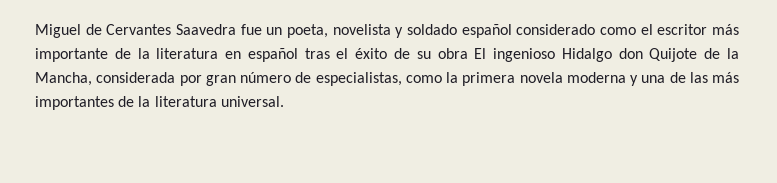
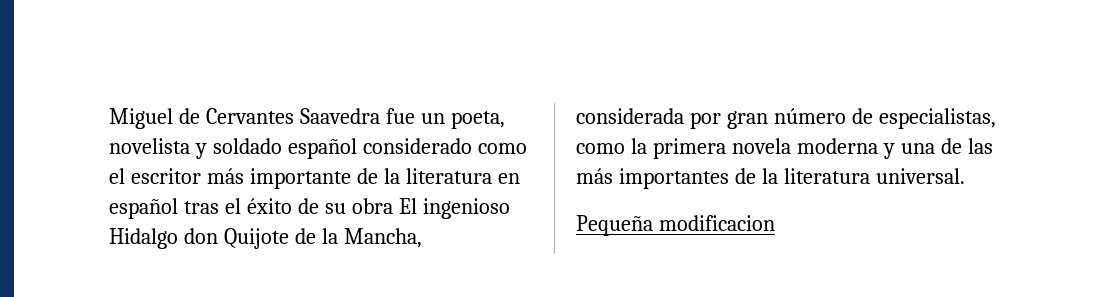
(284, 101) none -> [576,215,775,236] // Pequeña modificacion

